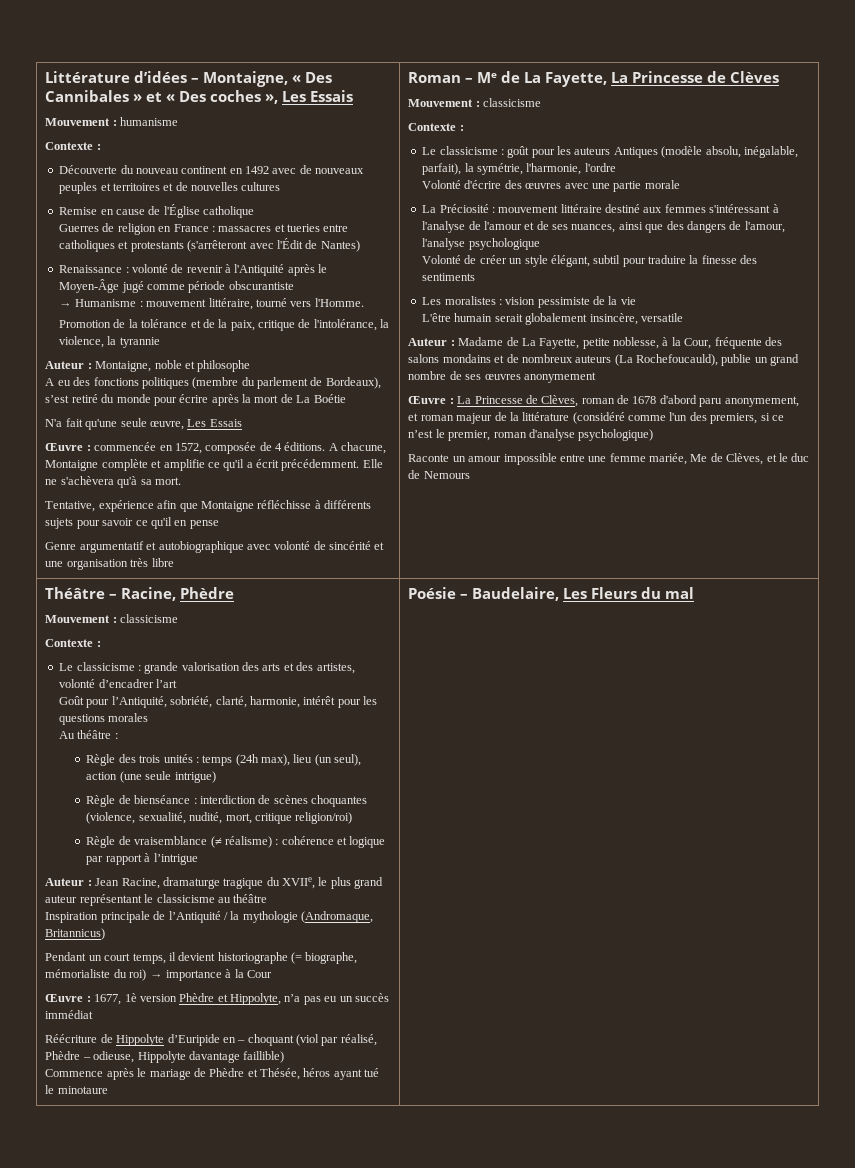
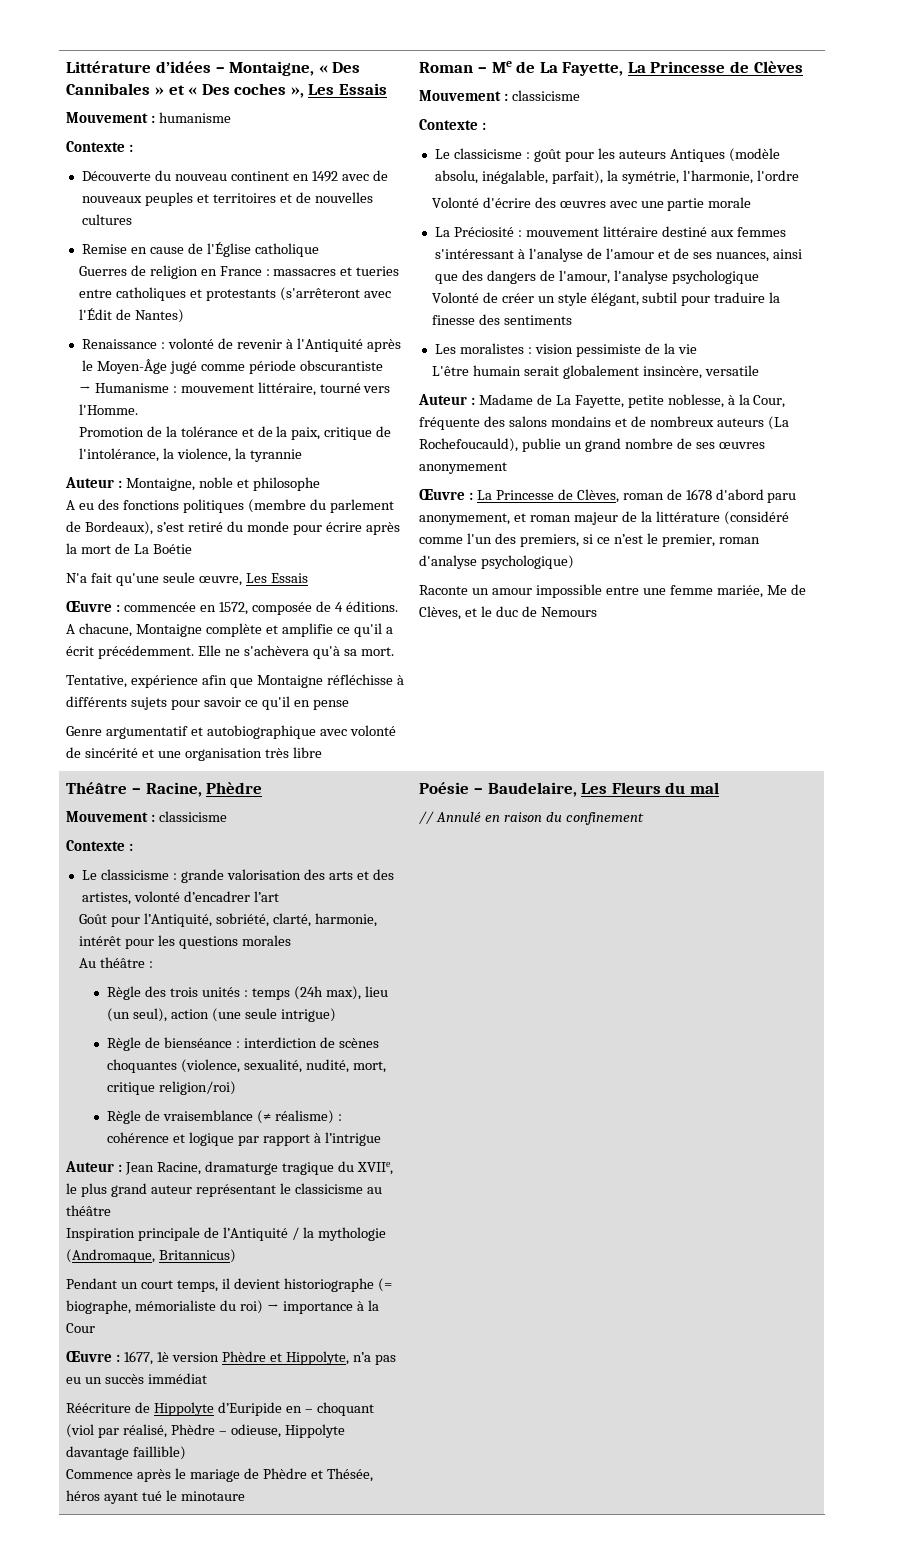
(695, 593) none -> [419,811,644,825] // // Annulé en raison du confinement

